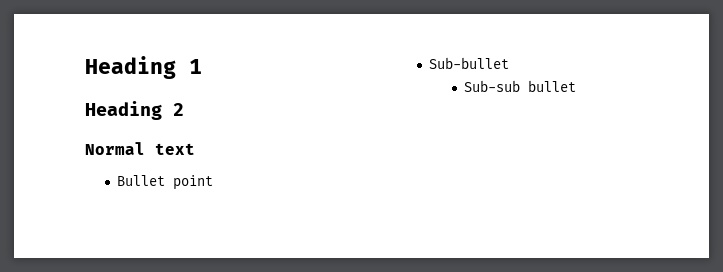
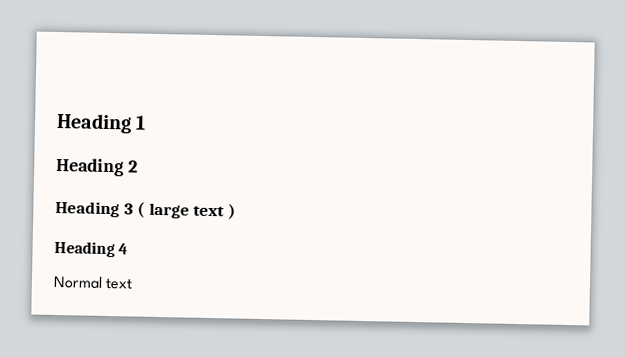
[85,142,195,155] [117,175,214,190] [428,57,509,69] [464,80,577,92] Normal text // Bullet point // Sub-bullet // Sub-sub bullet -> [55,200,236,220] [54,240,129,258] [53,275,134,290] Heading 3 ( large text ) // Heading 4 // Normal text

